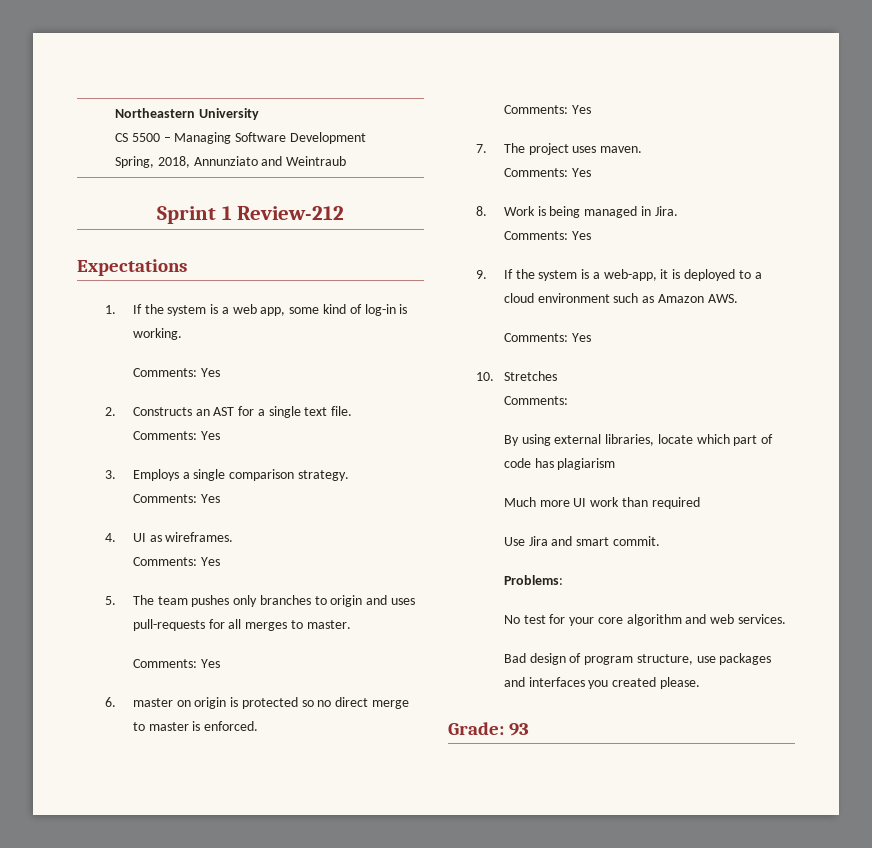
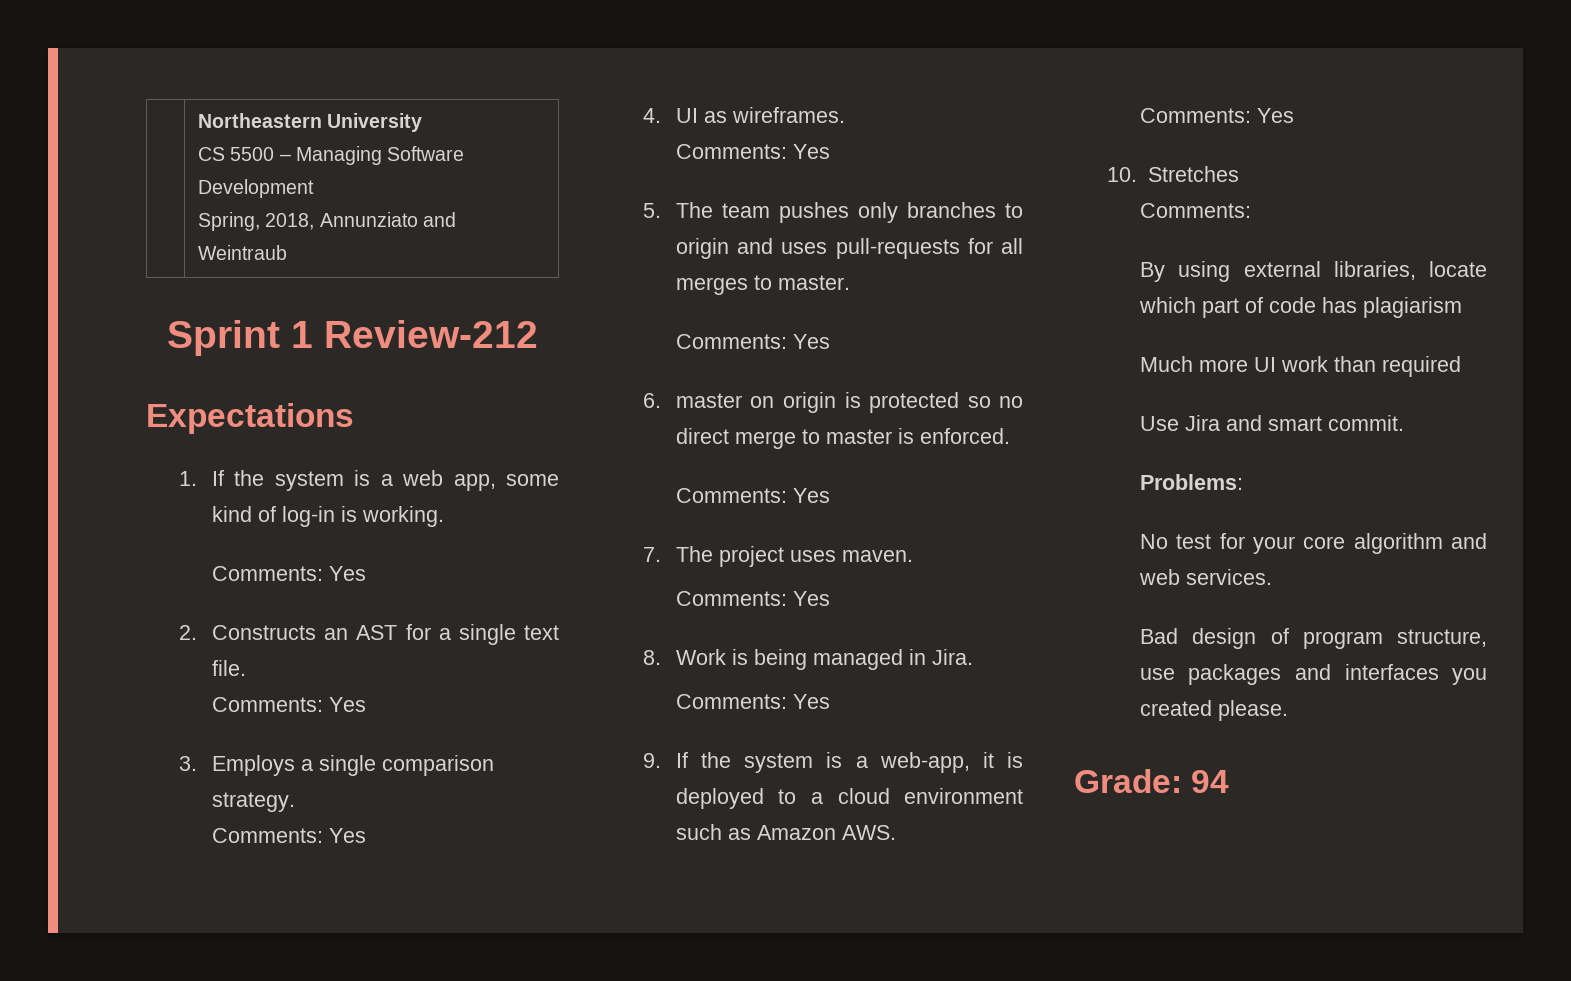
[509,723,530,736] 93 -> [1191,770,1230,793] 94

